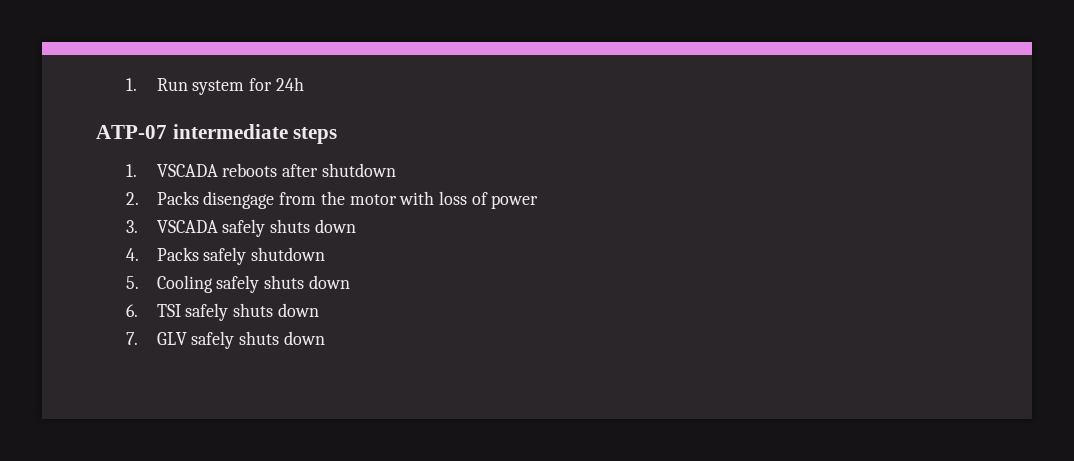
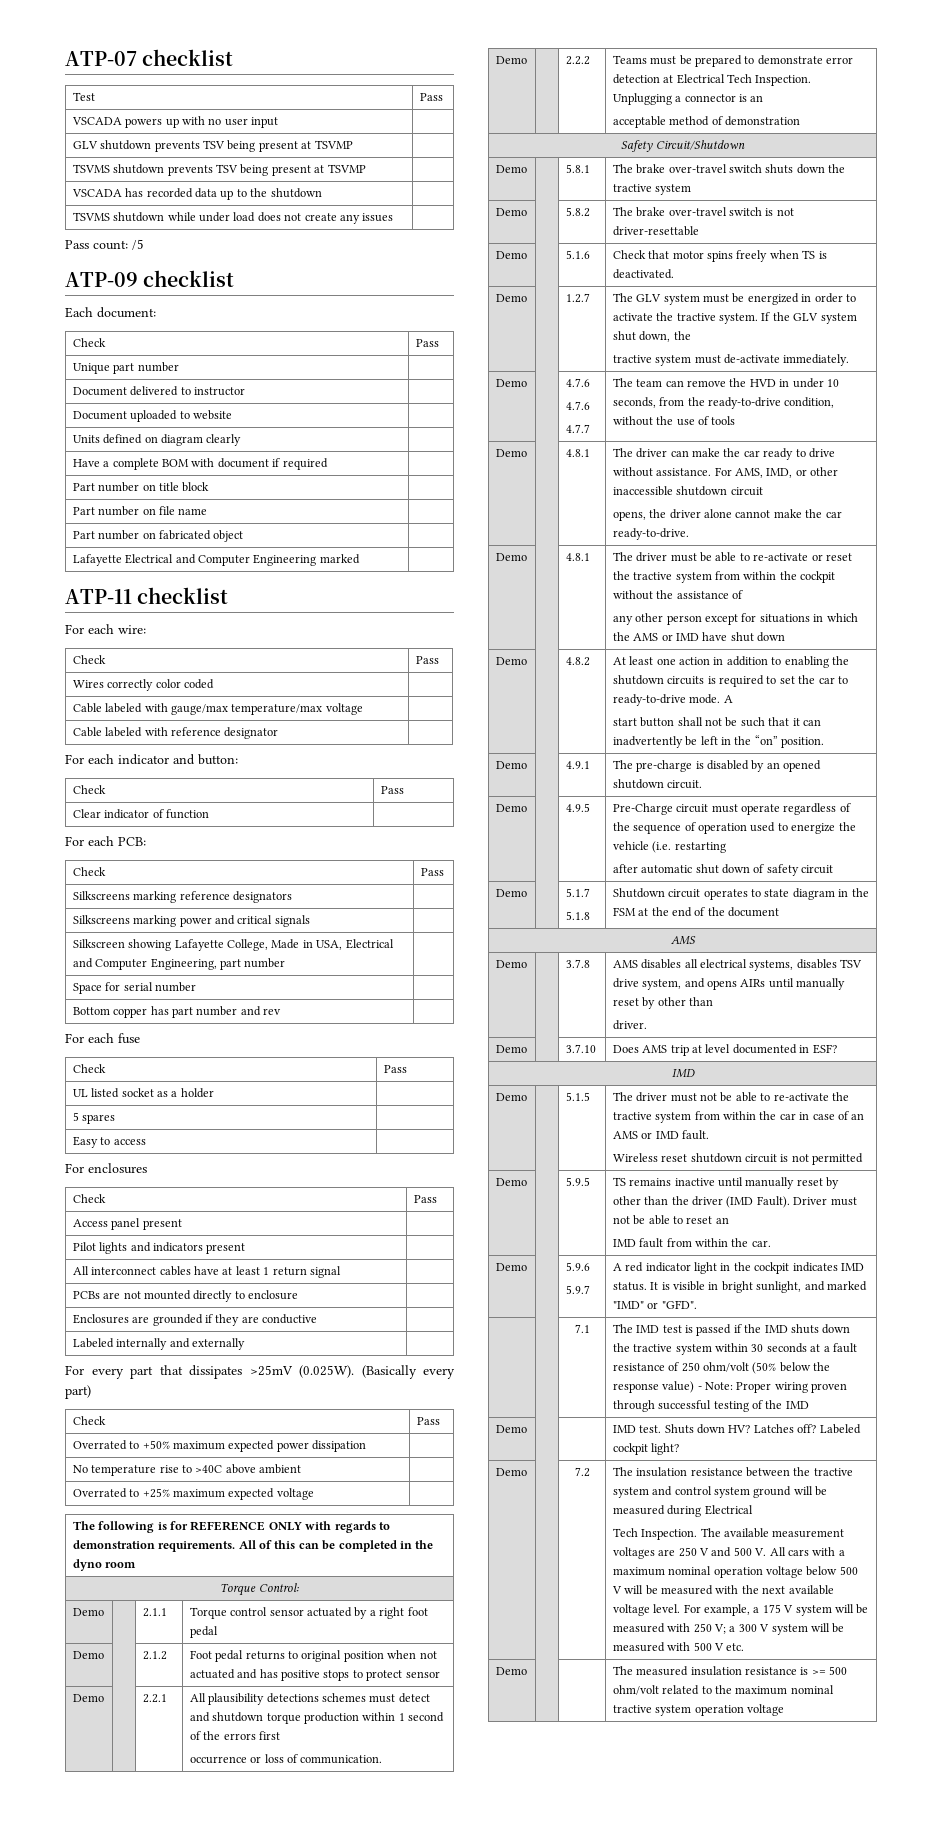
[126,77,304,95] [96,124,338,144] [126,163,396,177] [126,191,539,209] [126,219,356,237] [126,247,326,265] [126,275,350,293] [126,303,319,321] [126,331,325,349] 1. Run system for 24h // ATP-07 intermediate steps // 1. VSCADA reboots after shutdown // 2. Packs disengage from the motor with loss of power // 3. VSCADA safely shuts down // 4. Packs safely shutdown // 5. Cooling safely shuts down // 6. TSI safely shuts down // 7. GLV safely shuts down -> [65,49,234,66] [72,92,95,101] [419,93,443,101] [71,116,279,128] [72,140,353,152] [72,164,366,176] [71,188,322,200] [72,212,394,224] [65,239,144,250] [65,270,235,287] [65,307,156,318] [72,338,106,347] [415,339,439,347] [72,362,179,374] [72,386,246,396] [72,410,233,422] [72,434,242,446] [72,458,328,470] [72,482,210,492] [72,506,208,516] [72,530,244,542] [72,554,360,566] [65,587,229,604] [65,624,146,634] [72,655,106,664] [415,656,439,664] [72,679,215,691] [72,703,363,715] [72,727,279,739] [65,754,238,765] [72,785,106,794] [380,786,404,794] [72,809,210,819] [65,836,146,846] [72,867,106,876] [420,868,444,876] [72,891,293,903] [72,915,310,927] [72,939,394,951] [72,958,286,970] [72,982,197,994] [72,1006,282,1018] [65,1033,140,1044] [72,1064,106,1073] [383,1065,407,1073] [72,1088,214,1098] [72,1112,116,1124] [72,1136,146,1148] [65,1163,147,1174] [72,1194,106,1203] [413,1195,437,1203] [72,1218,182,1230] [72,1242,246,1254] [72,1266,341,1278] [72,1290,299,1302] [72,1314,318,1326] [72,1338,246,1350] [65,1365,455,1379] [65,1385,91,1399] [72,1416,106,1425] [416,1417,440,1425] [72,1440,367,1452] [72,1464,302,1476] [72,1488,314,1500] [72,1521,390,1533] [72,1540,434,1552] [72,1559,137,1571] [220,1583,299,1596] [72,1608,104,1616] [142,1608,167,1617] [189,1607,428,1619] [189,1626,218,1638] [72,1651,104,1659] [142,1651,167,1660] [189,1650,437,1662] [189,1669,440,1681] [72,1694,104,1702] [142,1694,167,1703] [189,1693,430,1705] [189,1712,445,1724] [189,1731,281,1740] [189,1754,383,1764] [495,56,527,64] [565,56,590,65] [612,55,854,67] [612,74,812,86] [612,93,764,105] [612,116,801,128] [621,140,745,152] [495,165,527,173] [565,164,590,173] [612,164,846,174] [612,184,692,195] [495,208,527,216] [565,207,590,217] [612,207,794,217] [612,226,699,236] [495,251,527,259] [565,250,590,259] [612,250,827,262] [612,269,674,279] [495,294,527,302] [565,293,590,303] [612,293,856,305] [612,312,857,324] [612,331,691,342] [612,354,850,366] [495,379,527,387] [565,378,590,387] [565,401,590,410] [565,424,590,433] [612,378,839,388] [612,397,835,409] [612,416,736,426] [495,449,527,457] [565,449,590,457] [612,448,835,460] [612,467,839,478] [612,486,763,496] [612,509,842,521] [612,528,689,540] [495,553,527,561] [565,553,590,561] [612,552,852,562] [612,571,836,583] [612,590,744,600] [612,613,858,625] [612,632,786,642] [495,657,527,665] [565,657,590,666] [612,656,849,668] [612,675,848,687] [612,694,733,706] [612,717,821,727] [612,735,825,748] [495,761,527,769] [565,761,590,769] [612,760,822,772] [612,779,703,789] [495,804,527,812] [565,803,590,812] [612,803,851,815] [612,822,856,834] [612,841,726,853] [612,864,834,876] [495,889,527,897] [565,888,590,897] [565,911,590,920] [612,888,869,900] [612,907,780,917] [670,936,696,945] [495,960,527,968] [565,959,590,968] [612,959,863,971] [612,978,846,990] [612,997,714,1009] [612,1020,647,1030] [495,1045,527,1053] [565,1044,596,1053] [612,1044,837,1056] [671,1069,695,1078] [495,1093,527,1101] [565,1092,590,1101] [612,1092,849,1102] [612,1111,865,1123] [612,1130,710,1140] [612,1153,864,1165] [495,1178,527,1186] [565,1177,590,1186] [612,1177,840,1189] [612,1196,857,1208] [612,1215,729,1225] [612,1238,771,1248] [495,1263,527,1271] [565,1262,590,1271] [565,1285,590,1294] [612,1262,864,1274] [612,1281,867,1293] [612,1300,697,1309] [574,1324,590,1333] [612,1324,851,1336] [612,1343,857,1355] [612,1362,831,1374] [612,1381,848,1393] [612,1400,809,1412] [495,1425,527,1433] [612,1424,861,1434] [612,1443,680,1455] [495,1468,527,1476] [574,1467,590,1477] [612,1467,853,1477] [612,1486,828,1498] [612,1505,753,1517] [612,1528,845,1540] [612,1547,845,1559] [612,1566,858,1578] [611,1585,834,1595] [612,1604,869,1616] [612,1623,845,1635] [612,1642,745,1652] [495,1667,527,1675] [612,1666,848,1676] [612,1685,834,1695] [612,1704,785,1716] ATP-07 checklist // Test | Pass // VSCADA powers up with no user input | // GLV shutdown prevents TSV being present at TSVMP | // TSVMS shutdown prevents TSV being present at TSVMP | // VSCADA has recorded data up to the shutdown | // TSVMS shutdown while under load does not create any issues | // Pass count: /5 // ATP-09 checklist // Each document: // Check | Pass // Unique part number | // Document delivered to instructor | // Document uploaded to website | // Units defined on diagram clearly | // Have a complete BOM with document if required | // Part number on title block | // Part number on file name | // Part number on fabricated object | // Lafayette Electrical and Computer Engineering marked | // ATP-11 checklist // For each wire: // Check | Pass // Wires correctly color coded | // Cable labeled with gauge/max temperature/max voltage | // Cable labeled with reference designator | // For each indicator and button: // Check | Pass // Clear indicator of function | // For each PCB: // Check | Pass // Silkscreens marking reference designators | // Silkscreens marking power and critical signals | // Silkscreen showing Lafayette College, Made in USA, Electrical and Computer Engineering, part number | // Space for serial number | // Bottom copper has part number and rev | // For each fuse // Check | Pass // UL listed socket as a holder | // 5 spares | // Easy to access | // For enclosures // Check | Pass // Access panel present | // Pilot lights and indicators present | // All interconnect cables have at least 1 return signal | // PCBs are not mounted directly to enclosure | // Enclosures are grounded if they are conductive | // Labeled internally and externally | // For every part that dissipates >25mV (0.025W). (Basically every part) // Check | Pass // Overrated to +50% maximum expected power dissipation | // No temperature rise to >40C above ambient | // Overrated to +25% maximum expected voltage | // The following is for REFERENCE ONLY with regards to demonstration requirements. All of this can be completed in the dyno room // Torque Control: // Demo | | 2.1.1 | Torque control sensor actuated by a right foot pedal // Demo | | 2.1.2 | Foot pedal returns to original position when not actuated and has positive stops to protect sensor // Demo | | 2.2.1 | All plausibility detections schemes must detect and shutdown torque production within 1 second of the errors first // occurrence or loss of communication. // Demo | | 2.2.2 | Teams must be prepared to demonstrate error detection at Electrical Tech Inspection. Unplugging a connector is an // acceptable method of demonstration // Safety Circuit/Shutdown // Demo | | 5.8.1 | The brake over-travel switch shuts down the tractive system // Demo | | 5.8.2 | The brake over-travel switch is not driver-resettable // Demo | | 5.1.6 | Check that motor spins freely when TS is deactivated. // Demo | | 1.2.7 | The GLV system must be energized in order to activate the tractive system. If the GLV system shut down, the // tractive system must de-activate immediately. // Demo | | 4.7.6 // 4.7.6 // 4.7.7 | The team can remove the HVD in under 10 seconds, from the ready-to-drive condition, without the use of tools // Demo | | 4.8.1 | The driver can make the car ready to drive without assistance. For AMS, IMD, or other inaccessible shutdown circuit // opens, the driver alone cannot make the car ready-to-drive. // Demo | | 4.8.1 | The driver must be able to re-activate or reset the tractive system from within the cockpit without the assistance of // any other person except for situations in which the AMS or IMD have shut down // Demo | | 4.8.2 | At least one action in addition to enabling the shutdown circuits is required to set the car to ready-to-drive mode. A // start button shall not be such that it can inadvertently be left in the “on” position. // Demo | | 4.9.1 | The pre-charge is disabled by an opened shutdown circuit. // Demo | | 4.9.5 | Pre-Charge circuit must operate regardless of the sequence of operation used to energize the vehicle (i.e. restarting // after automatic shut down of safety circuit // Demo | | 5.1.7 // 5.1.8 | Shutdown circuit operates to state diagram in the FSM at the end of the document // AMS // Demo | | 3.7.8 | AMS disables all electrical systems, disables TSV drive system, and opens AIRs until manually reset by other than // driver. // Demo | | 3.7.10 | Does AMS trip at level documented in ESF? // IMD // Demo | | 5.1.5 | The driver must not be able to re-activate the tractive system from within the car in case of an AMS or IMD fault. // Wireless reset shutdown circuit is not permitted // Demo | | 5.9.5 | TS remains inactive until manually reset by other than the driver (IMD Fault). Driver must not be able to reset an // IMD fault from within the car. // Demo | | 5.9.6 // 5.9.7 | A red indicator light in the cockpit indicates IMD status. It is visible in bright sunlight, and marked "IMD" or "GFD". // | | 7.1 | The IMD test is passed if the IMD shuts down the tractive system within 30 seconds at a fault resistance of 250 ohm/volt (50% below the response value) - Note: Proper wiring proven through successful testing of the IMD // Demo | | | IMD test. Shuts down HV? Latches off? Labeled cockpit light? // Demo | | 7.2 | The insulation resistance between the tractive system and control system ground will be measured during Electrical // Tech Inspection. The available measurement voltages are 250 V and 500 V. All cars with a maximum nominal operation voltage below 500 V will be measured with the next available voltage level. For example, a 175 V system will be measured with 250 V; a 300 V system will be measured with 500 V etc. // Demo | | | The measured insulation resistance is >= 500 ohm/volt related to the maximum nominal tractive system operation voltage

